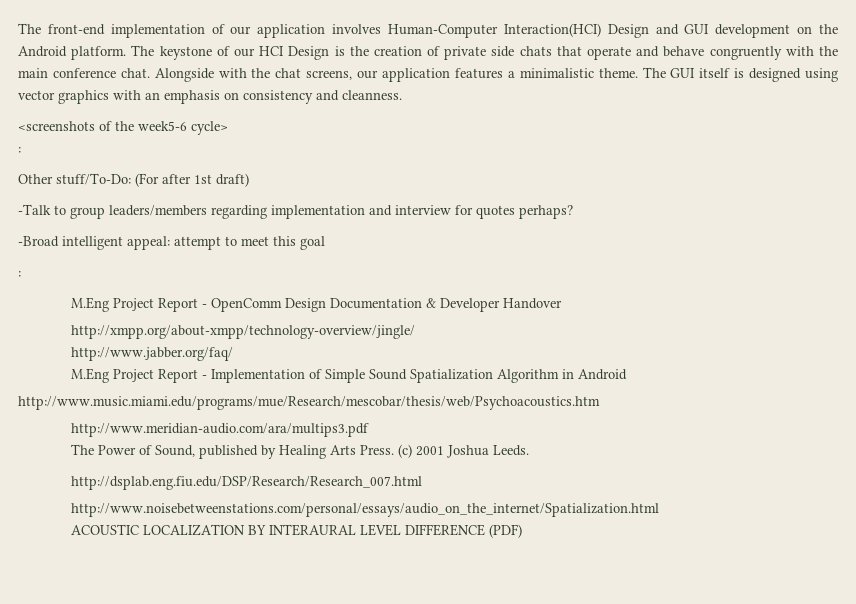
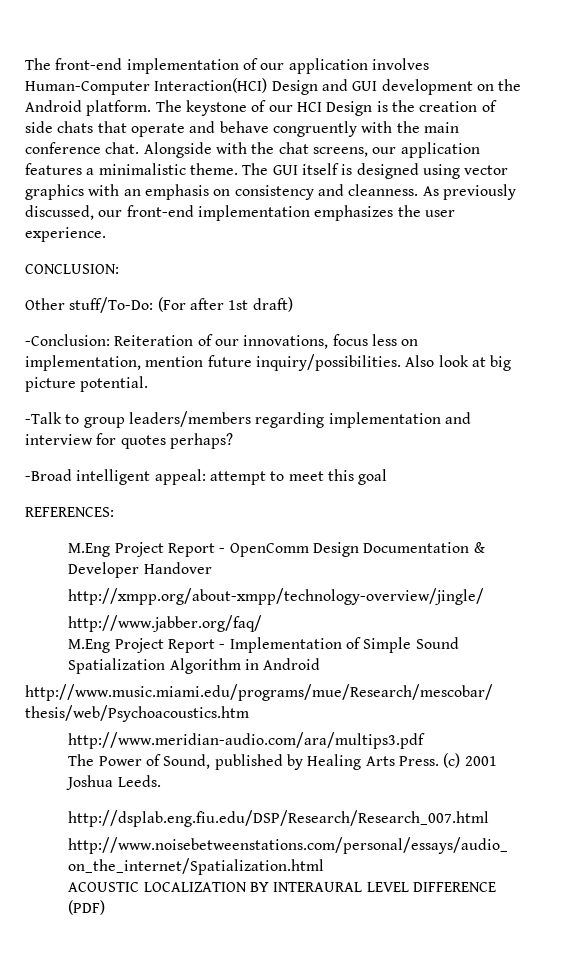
[444,46,487,60] private -> (497, 106) none
[18,121,228,135] [18,147,21,153] // <screenshots of the week5-6 cycle> // : -> [422,184,516,200] [25,205,455,221] [25,227,106,242] [25,264,119,274] As previously discussed, our front-end implementation emphasizes the user experience. // CONCLUSION:
(249, 180) none -> [25,334,419,349] [25,354,512,371] [25,376,149,392] // -Conclusion: Reiteration of our innovations, focus less on implementation, mention future inquiry/possibilities. Also look at big picture potential.
[18,271,21,277] : -> [25,507,114,517] REFERENCES:

